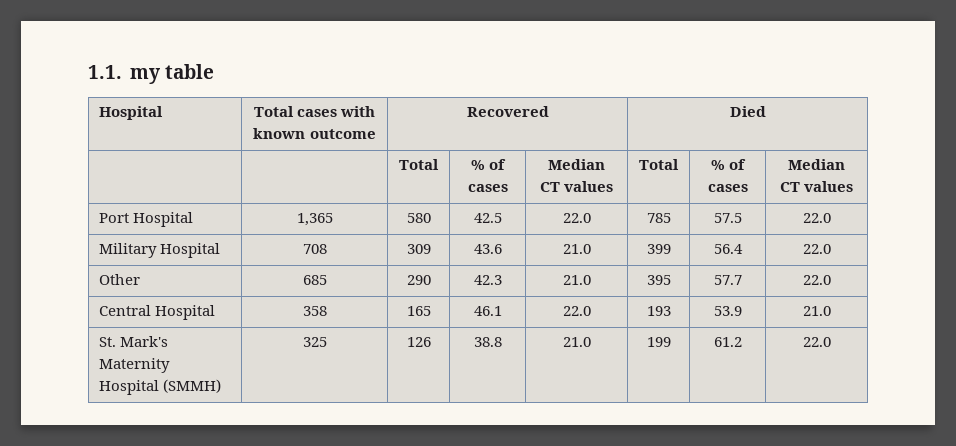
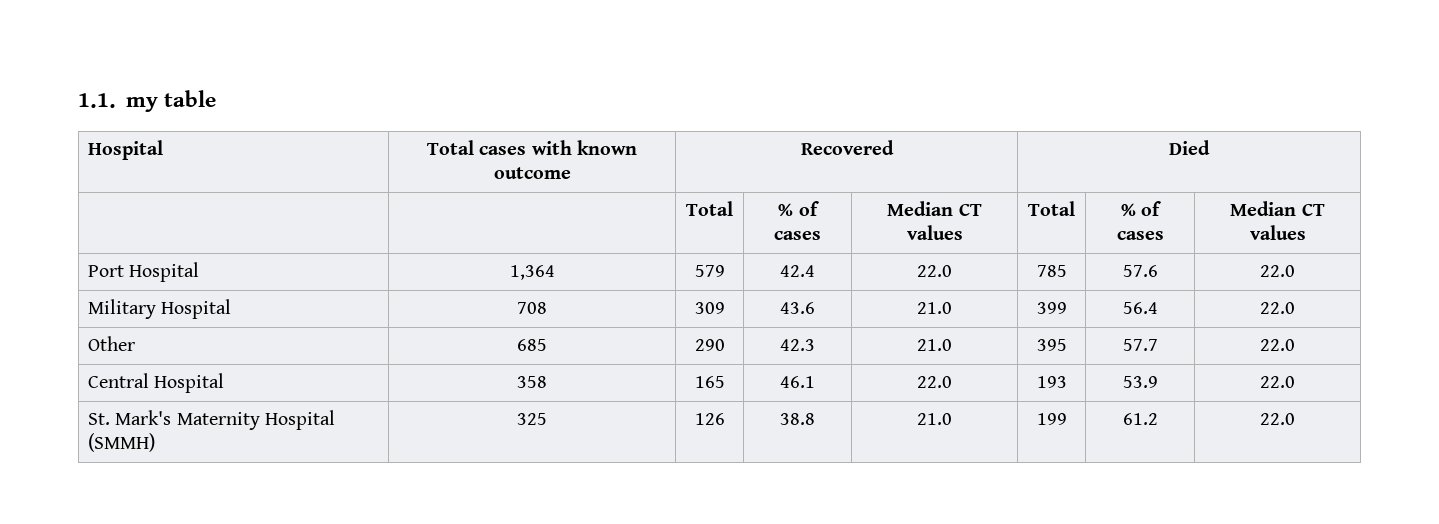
[296,213,333,226] [406,213,431,223] [473,213,502,223] 1,365 | 580 | 42.5 -> [509,265,555,280] [694,265,725,277] [780,265,815,277] 1,364 | 579 | 42.4
[713,213,742,223] 57.5 -> [1122,265,1158,277] 57.6
[802,306,831,316] 21.0 -> [1260,376,1295,388] 22.0

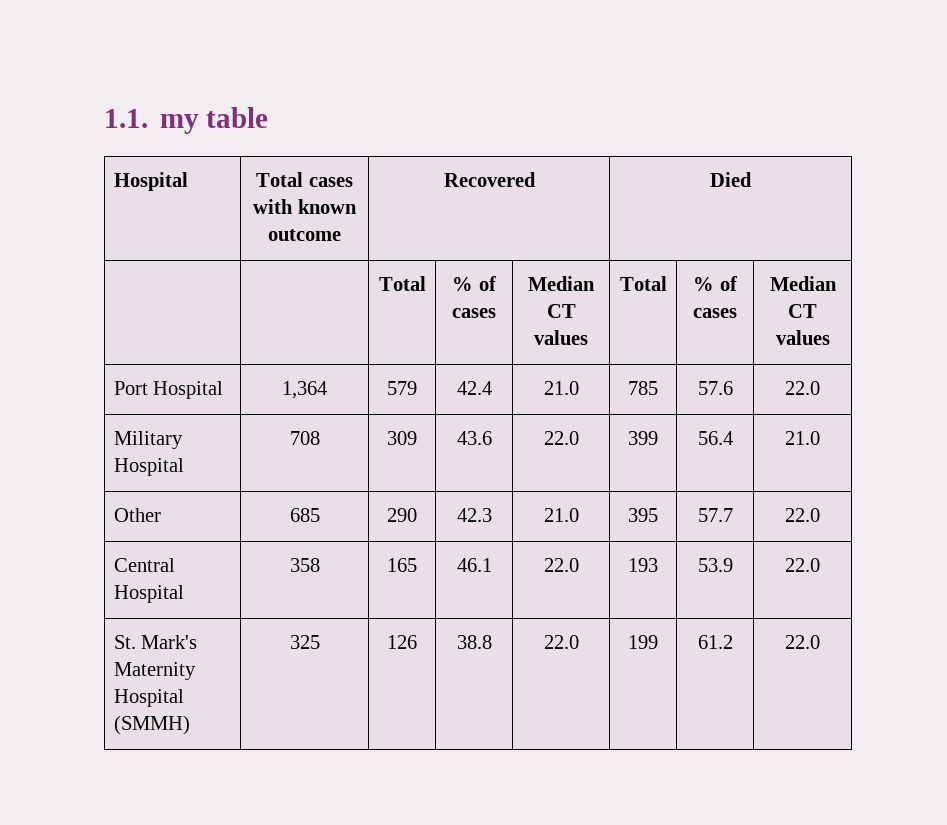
[917,265,952,277] 22.0 -> [543,381,579,395] 21.0
[917,302,952,314] 21.0 -> [543,431,579,445] 22.0
[1260,302,1295,314] 22.0 -> [785,431,820,445] 21.0
[917,413,952,425] 21.0 -> [543,635,579,649] 22.0

